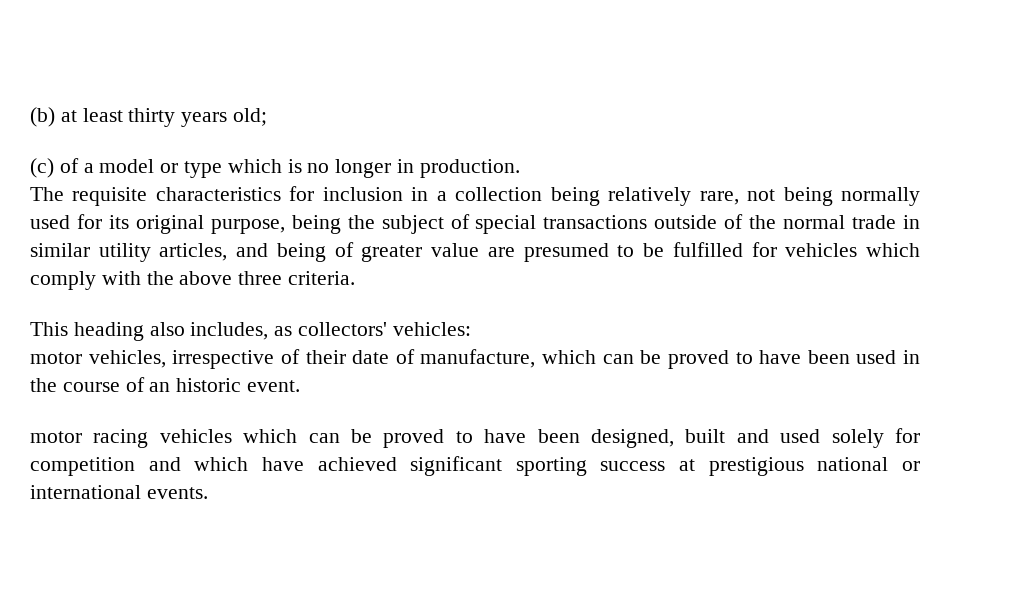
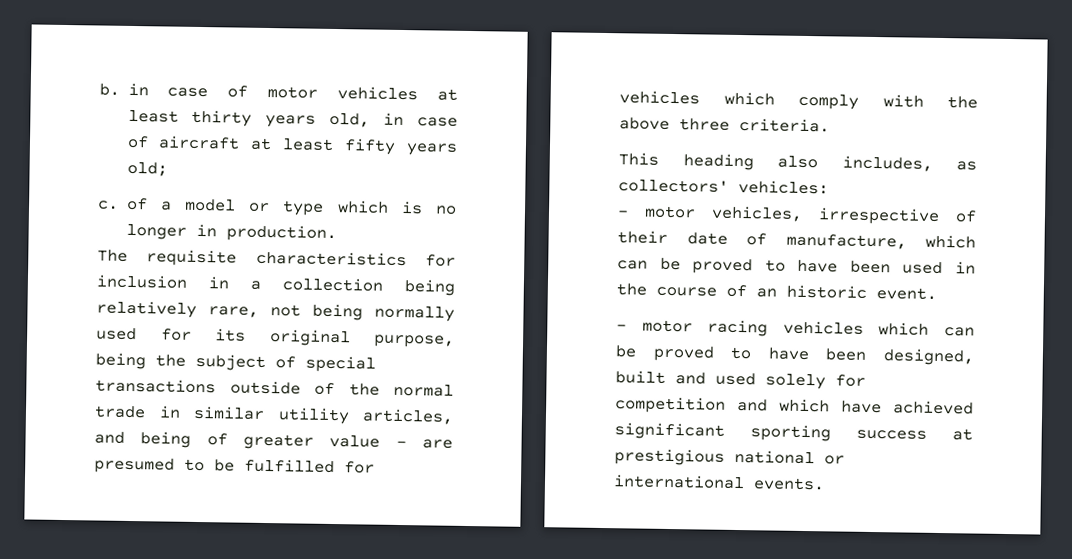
[30,107,176,127] (b) at least thirty -> [99,82,458,101] [127,109,458,128] [126,135,397,155] b. in case of motor vehicles at least thirty years old, in case of aircraft at least fifty
[30,158,54,178] (c) -> [97,200,119,210] c.
(480, 250) none -> [395,440,407,448] -
(471, 329) none -> [617,210,629,217] -
(301, 386) none -> [616,324,627,331] -

